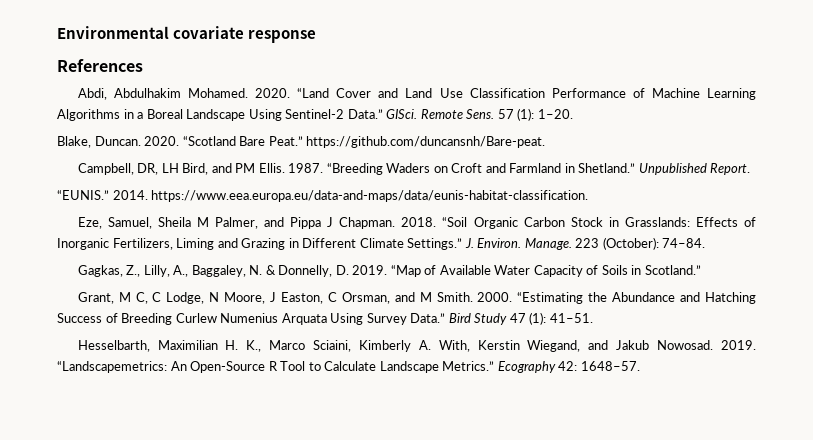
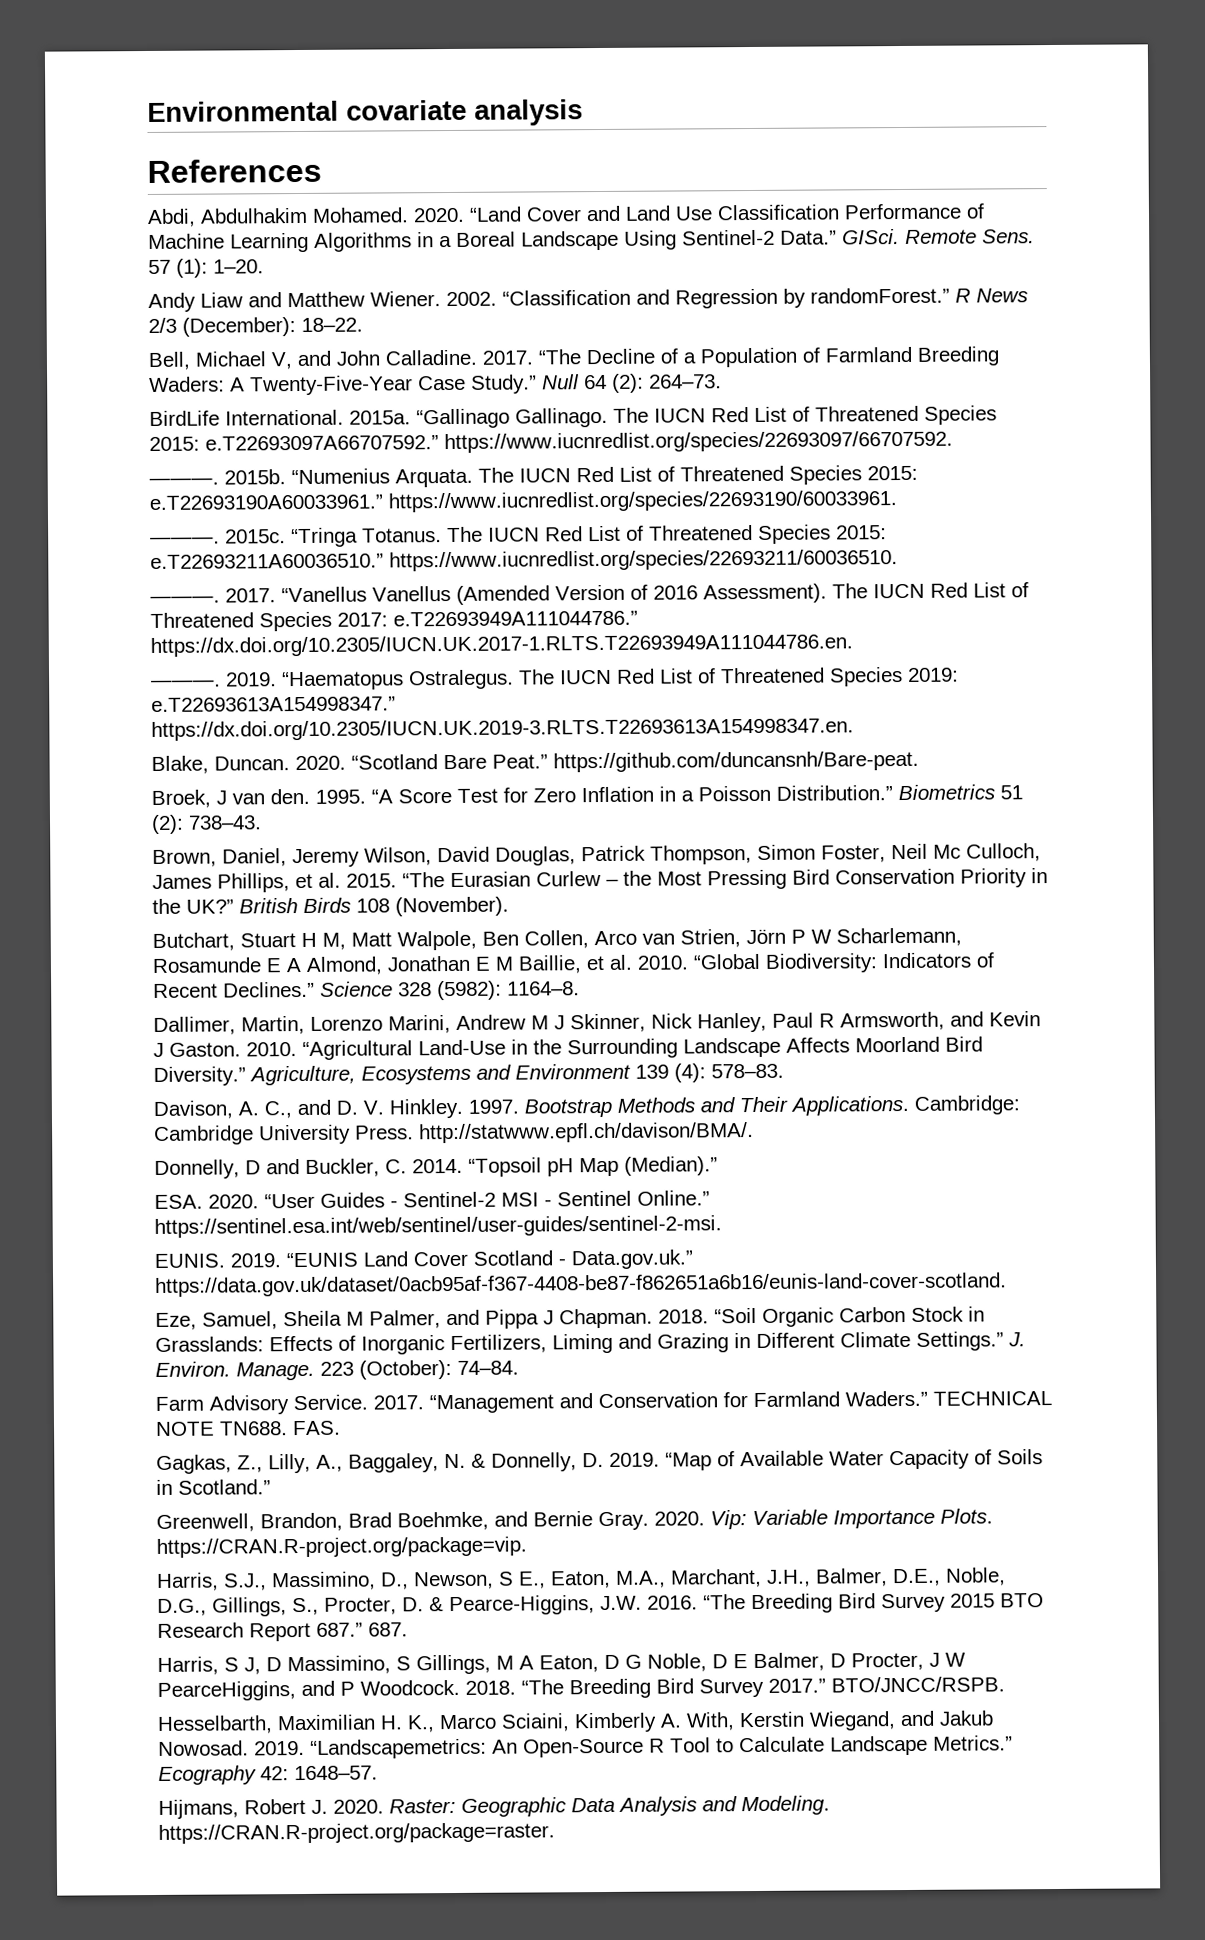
[248,30,317,43] response -> [474,99,583,126] analysis
(573, 114) none -> [148,287,1028,312] [148,317,363,337] [148,346,999,370] [149,373,722,396] [149,405,997,429] [149,430,953,454] [149,465,918,488] [149,490,897,513] [150,524,887,548] [150,549,898,572] [150,582,1029,605] [150,610,638,632] [150,633,853,657] [151,667,959,691] [151,696,396,712] [151,717,854,741] // Andy Liaw and Matthew Wiener. 2002. “Classification and Regression by randomForest.” R News 2/3 (December): 18–22. // Bell, Michael V, and John Calladine. 2017. “The Decline of a Population of Farmland Breeding Waders: A Twenty-Five-Year Case Study.” Null 64 (2): 264–73. // BirdLife International. 2015a. “Gallinago Gallinago. The IUCN Red List of Threatened Species 2015: e.T22693097A66707592.” https://www.iucnredlist.org/species/22693097/66707592. // ———. 2015b. “Numenius Arquata. The IUCN Red List of Threatened Species 2015: e.T22693190A60033961.” https://www.iucnredlist.org/species/22693190/60033961. // ———. 2015c. “Tringa Totanus. The IUCN Red List of Threatened Species 2015: e.T22693211A60036510.” https://www.iucnredlist.org/species/22693211/60036510. // ———. 2017. “Vanellus Vanellus (Amended Version of 2016 Assessment). The IUCN Red List of Threatened Species 2017: e.T22693949A111044786.” https://dx.doi.org/10.2305/IUCN.UK.2017-1.RLTS.T22693949A111044786.en. // ———. 2019. “Haematopus Ostralegus. The IUCN Red List of Threatened Species 2019: e.T22693613A154998347.” https://dx.doi.org/10.2305/IUCN.UK.2019-3.RLTS.T22693613A154998347.en.
[77,163,751,175] [57,190,589,202] Campbell, DR, LH Bird, and PM Ellis. 1987. “Breeding Waders on Croft and Farmland in Shetland.” Unpublished Report. // “EUNIS.” 2014. https://www.eea.europa.eu/data-and-maps/data/eunis-habitat-classification. -> [151,784,1023,808] [151,814,262,834] [152,843,1041,868] [152,868,1048,893] [152,896,509,917] [152,927,962,951] [152,952,994,975] [153,980,580,1001] [153,1011,1041,1035] [153,1036,983,1060] [153,1063,784,1086] [153,1095,1020,1119] [154,1122,754,1145] [154,1156,718,1179] [154,1190,710,1209] [154,1215,722,1238] [154,1249,693,1270] [155,1272,1007,1297] Broek, J van den. 1995. “A Score Test for Zero Inflation in a Poisson Distribution.” Biometrics 51 (2): 738–43. // Brown, Daniel, Jeremy Wilson, David Douglas, Patrick Thompson, Simon Foster, Neil Mc Culloch, James Phillips, et al. 2015. “The Eurasian Curlew – the Most Pressing Bird Conservation Priority in the UK?” British Birds 108 (November). // Butchart, Stuart H M, Matt Walpole, Ben Collen, Arco van Strien, Jörn P W Scharlemann, Rosamunde E A Almond, Jonathan E M Baillie, et al. 2010. “Global Biodiversity: Indicators of Recent Declines.” Science 328 (5982): 1164–8. // Dallimer, Martin, Lorenzo Marini, Andrew M J Skinner, Nick Hanley, Paul R Armsworth, and Kevin J Gaston. 2010. “Agricultural Land-Use in the Surrounding Landscape Affects Moorland Bird Diversity.” Agriculture, Ecosystems and Environment 139 (4): 578–83. // Davison, A. C., and D. V. Hinkley. 1997. Bootstrap Methods and Their Applications. Cambridge: Cambridge University Press. http://statwww.epfl.ch/davison/BMA/. // Donnelly, D and Buckler, C. 2014. “Topsoil pH Map (Median).” // ESA. 2020. “User Guides - Sentinel-2 MSI - Sentinel Online.” https://sentinel.esa.int/web/sentinel/user-guides/sentinel-2-msi. // EUNIS. 2019. “EUNIS Land Cover Scotland - Data.gov.uk.” https://data.gov.uk/dataset/0acb95af-f367-4408-be87-f862651a6b16/eunis-land-cover-scotland.
(706, 243) none -> [155,1390,1052,1415] [155,1420,341,1436] // Farm Advisory Service. 2017. “Management and Conservation for Farmland Waders.” TECHNICAL NOTE TN688. FAS.
[77,292,756,304] [57,312,593,325] Grant, M C, C Lodge, N Moore, J Easton, C Orsman, and M Smith. 2000. “Estimating the Abundance and Hatching Success of Breeding Curlew Numenius Arquata Using Survey Data.” Bird Study 47 (1): 41–51. -> [156,1508,993,1532] [156,1536,527,1558] [156,1567,1006,1591] [157,1593,1044,1617] [157,1622,408,1642] [157,1652,966,1675] [157,1676,1005,1701] Greenwell, Brandon, Brad Boehmke, and Bernie Gray. 2020. Vip: Variable Importance Plots. https://CRAN.R-project.org/package=vip. // Harris, S.J., Massimino, D., Newson, S E., Eaton, M.A., Marchant, J.H., Balmer, D.E., Noble, D.G., Gillings, S., Procter, D. & Pearce-Higgins, J.W. 2016. “The Breeding Bird Survey 2015 BTO Research Report 687.” 687. // Harris, S J, D Massimino, S Gillings, M A Eaton, D G Noble, D E Balmer, D Procter, J W PearceHiggins, and P Woodcock. 2018. “The Breeding Bird Survey 2017.” BTO/JNCC/RSPB.
(640, 366) none -> [158,1795,830,1819] [158,1822,555,1844] // Hijmans, Robert J. 2020. Raster: Geographic Data Analysis and Modeling. https://CRAN.R-project.org/package=raster.

